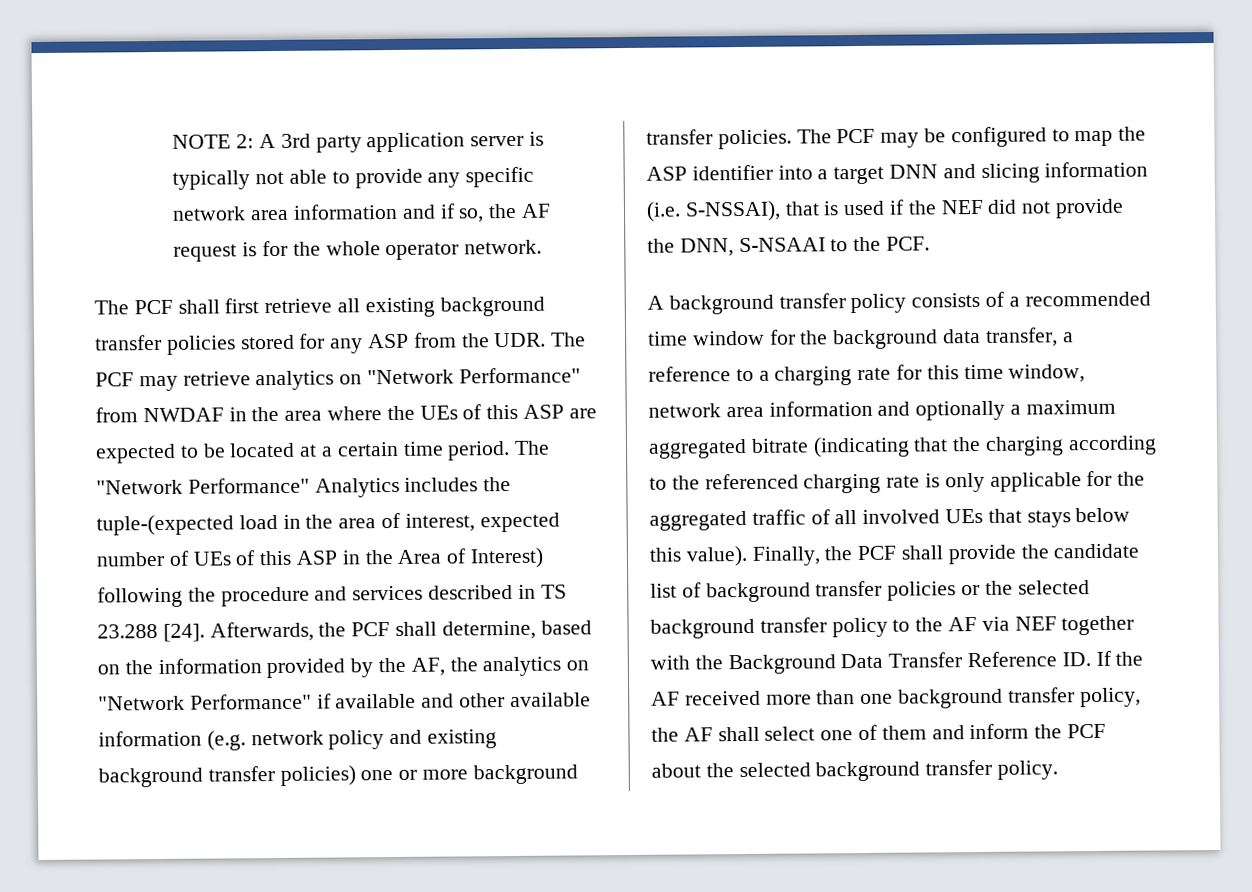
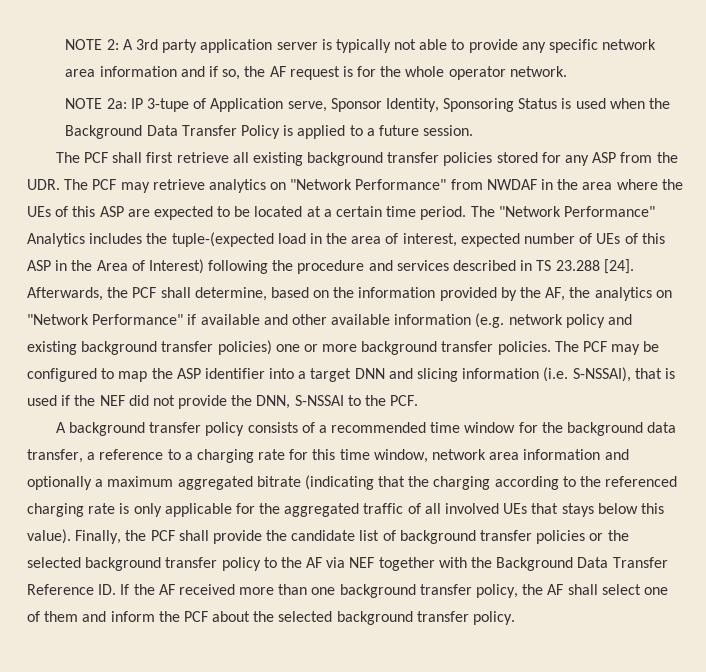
(543, 247) none -> [65,98,671,112] [65,125,474,139] // NOTE 2a: IP 3-tupe of Application serve, Sponsor Identity, Sponsoring Status is used when the Background Data Transfer Policy is applied to a future session.
[738,237,826,253] S-NSAAI -> [294,395,344,406] S-NSSAI

